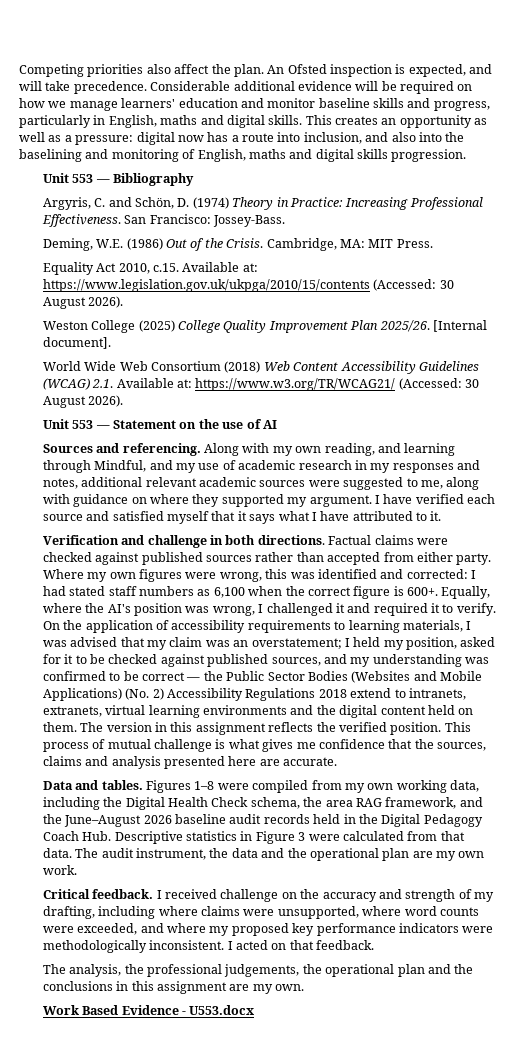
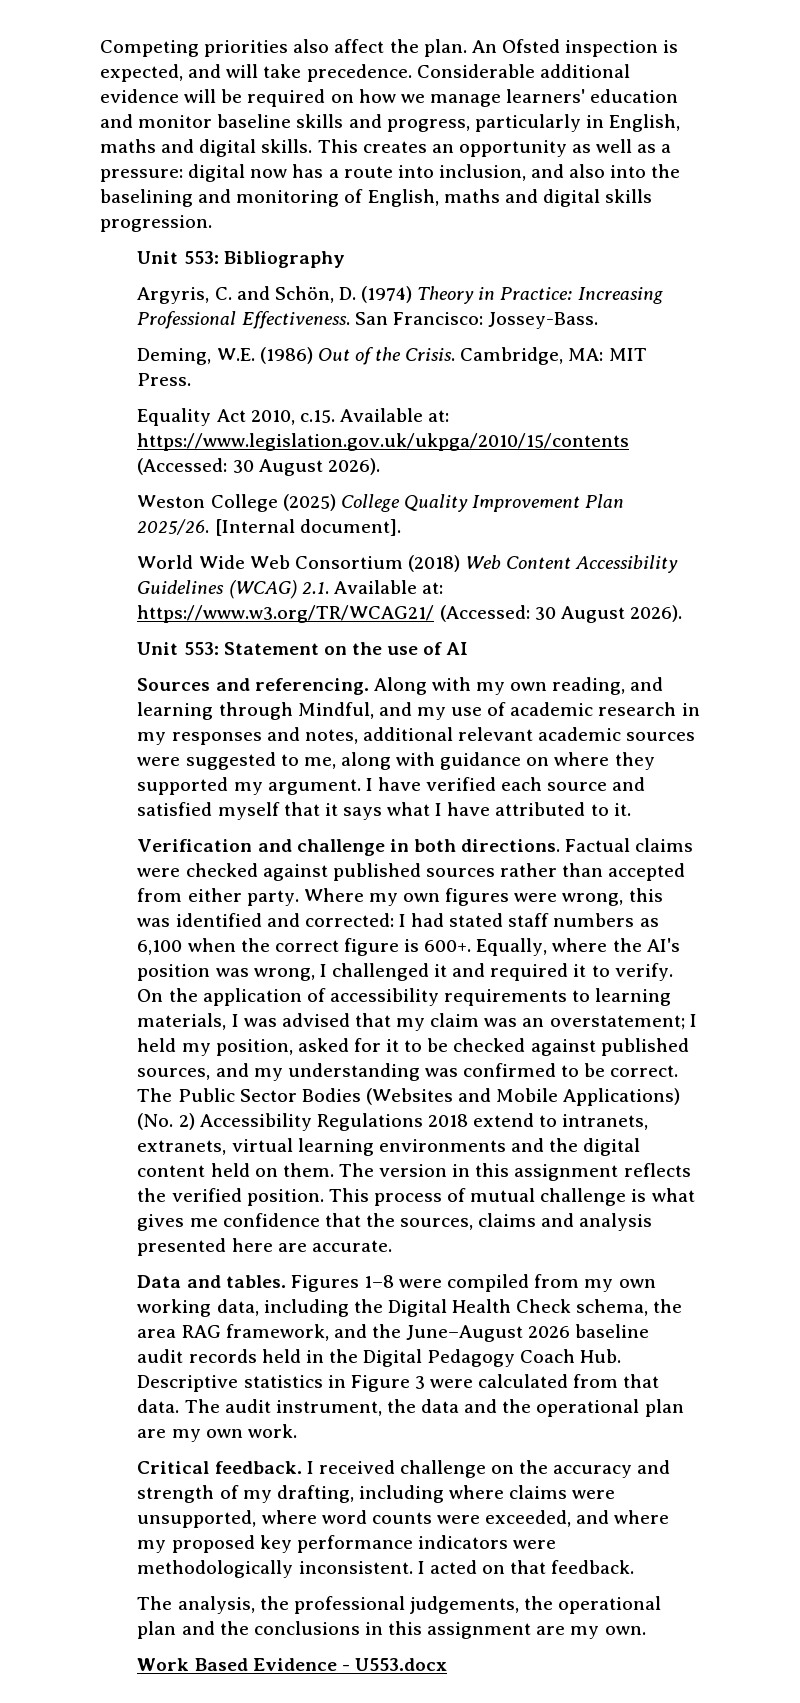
[72,174,110,183] 553 — -> [183,251,219,264] 553:
[72,420,110,429] 553 — -> [183,642,219,655] 553:
[142,671,223,681] correct — the -> [610,1065,679,1077] [137,1088,173,1102] correct. The

